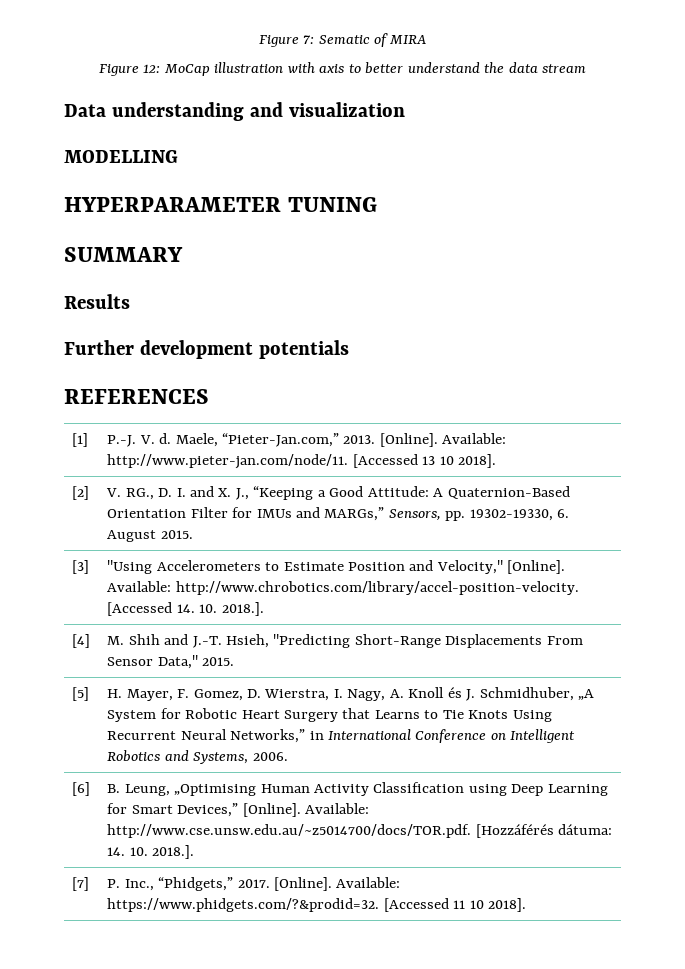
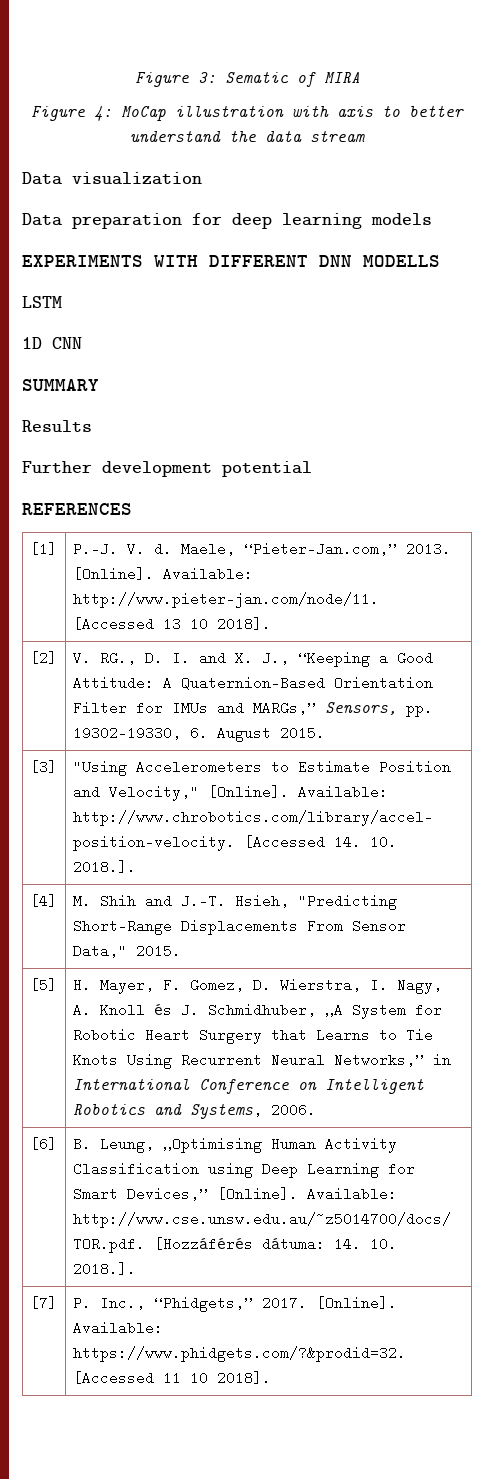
[258,35,315,47] Figure 7: -> [134,72,216,87] Figure 3:
[143,64,161,74] 12: -> [94,106,112,121] 4:
[111,102,283,121] understanding and -> (62, 178) none
[64,150,178,163] [64,197,378,212] MODELLING // HYPERPARAMETER TUNING -> [22,213,432,229] [22,255,440,267] [22,296,62,308] [22,337,82,349] Data preparation for deep learning models // EXPERIMENTS WITH DIFFERENT DNN MODELLS // LSTM // 1D CNN
[258,340,349,359] potentials -> [222,461,312,477] potential

